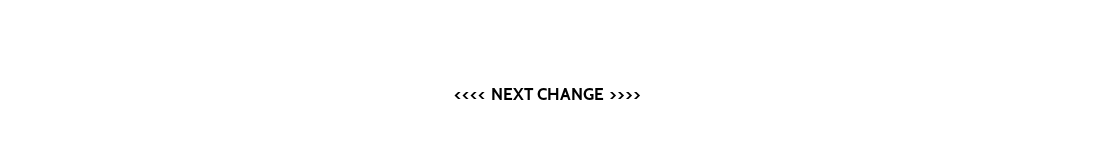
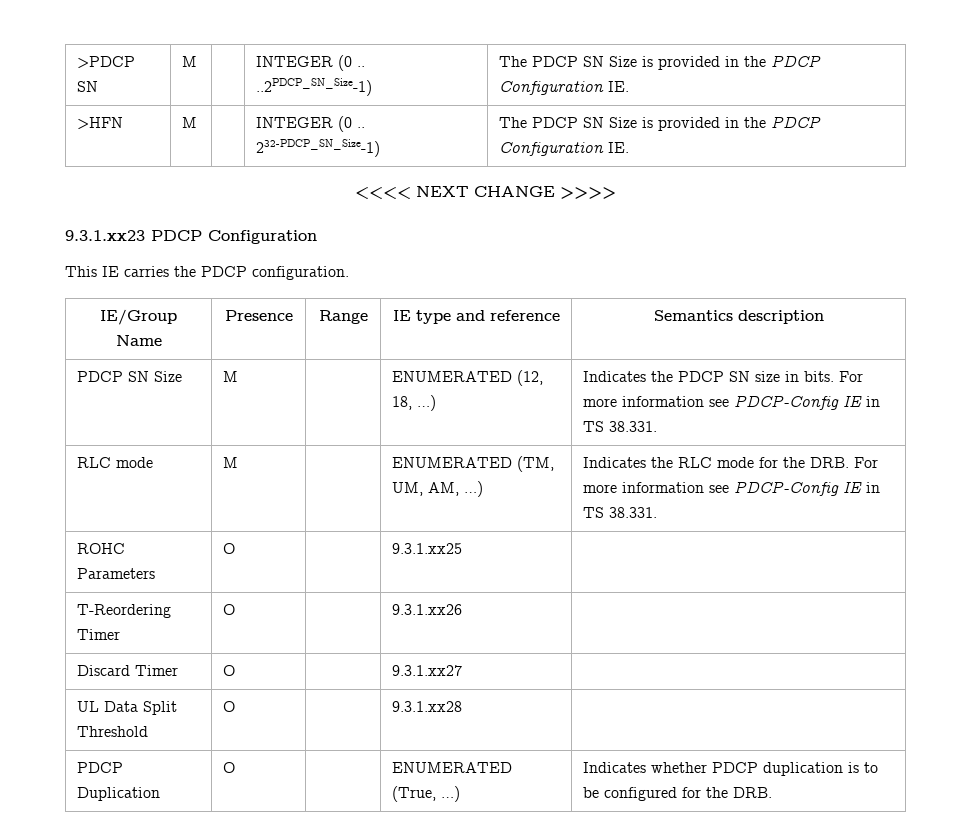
[454,88,641,100] <<<< NEXT CHANGE >>>> -> [77,56,136,69] [77,81,99,92] [182,56,198,67] [256,55,366,71] [256,78,373,96] [499,55,822,70] [499,81,630,95] [77,117,124,130] [182,117,198,128] [256,116,366,132] [256,139,381,157] [499,116,822,131] [499,142,630,156] [355,186,616,199] [65,230,317,244] [65,266,349,280] [100,309,177,325] [115,335,162,346] [224,310,293,321] [318,310,368,324] [392,310,560,324] [653,310,824,324] [77,371,183,382] [223,371,239,382] [392,370,544,386] [392,395,437,411] [583,371,864,382] [583,395,881,410] [583,421,658,432] [77,457,154,468] [223,457,239,468] [392,456,555,472] [392,481,484,497] [583,457,879,468] [583,481,881,496] [583,507,658,518] [77,543,126,554] [77,568,156,579] [223,543,236,554] [392,543,463,554] [77,604,172,618] [77,629,121,640] [223,604,236,615] [392,604,463,615] [77,665,179,676] [223,665,236,676] [392,665,463,676] [77,701,178,715] [77,726,149,737] [223,701,236,712] [392,701,463,712] [77,762,124,773] [77,787,161,801] [223,762,236,773] [392,762,513,773] [392,786,461,802] [583,762,879,776] [583,787,773,801] >PDCP SN | M | | INTEGER (0 .. ..2PDCP_SN_Size-1) | The PDCP SN Size is provided in the PDCP Configuration IE. // >HFN | M | | INTEGER (0 .. 232-PDCP_SN_Size-1) | The PDCP SN Size is provided in the PDCP Configuration IE. // <<<< NEXT CHANGE >>>> // 9.3.1.xx23 PDCP Configuration // This IE carries the PDCP configuration. // IE/Group Name | Presence | Range | IE type and reference | Semantics description // PDCP SN Size | M | | ENUMERATED (12, 18, …) | Indicates the PDCP SN size in bits. For more information see PDCP-Config IE in TS 38.331. // RLC mode | M | | ENUMERATED (TM, UM, AM, …) | Indicates the RLC mode for the DRB. For more information see PDCP-Config IE in TS 38.331. // ROHC Parameters | O | | 9.3.1.xx25 | // T-Reordering Timer | O | | 9.3.1.xx26 | // Discard Timer | O | | 9.3.1.xx27 | // UL Data Split Threshold | O | | 9.3.1.xx28 | // PDCP Duplication | O | | ENUMERATED (True, …) | Indicates whether PDCP duplication is to be configured for the DRB.

